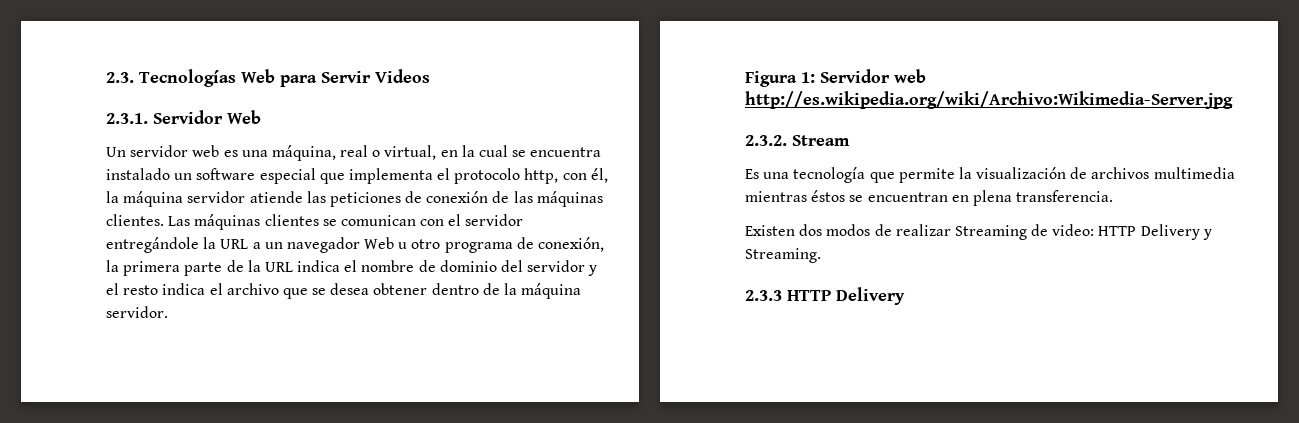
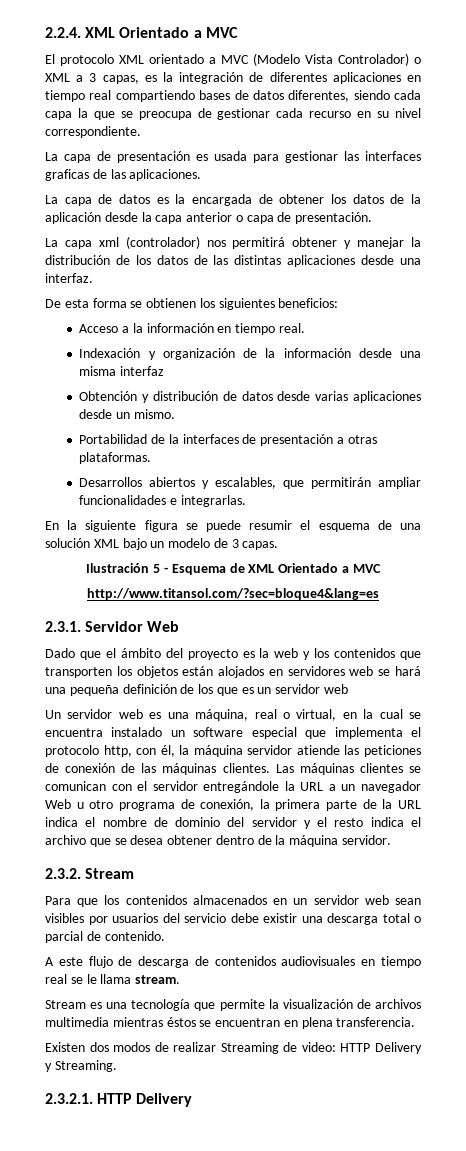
[106,69,430,87] [106,110,261,124] 2.3. Tecnologías Web para Servir Videos // 2.3.1. Servidor Web -> [45,27,238,38] [45,53,421,66] [45,72,421,84] [45,90,421,102] [45,108,421,120] [45,126,141,138] [45,151,421,163] [45,169,202,181] [45,194,422,206] [45,212,373,224] [45,236,422,249] [45,255,421,267] [45,273,93,283] [45,298,339,310] [79,323,305,335] [79,348,421,360] [79,366,165,376] [79,391,421,403] [79,409,175,419] [79,434,377,446] [79,452,152,464] [79,477,422,489] [79,495,246,507] [45,520,421,532] [45,538,279,550] [86,563,381,575] [87,588,379,600] [45,621,180,632] [45,648,422,660] [45,666,421,678] [45,684,349,696] 2.2.4. XML Orientado a MVC // El protocolo XML orientado a MVC (Modelo Vista Controlador) o XML a 3 capas, es la integración de diferentes aplicaciones en tiempo real compartiendo bases de datos diferentes, siendo cada capa la que se preocupa de gestionar cada recurso en su nivel correspondiente. // La capa de presentación es usada para gestionar las interfaces graficas de las aplicaciones. // La capa de datos es la encargada de obtener los datos de la aplicación desde la capa anterior o capa de presentación. // La capa xml (controlador) nos permitirá obtener y manejar la distribución de los datos de las distintas aplicaciones desde una interfaz. // De esta forma se obtienen los siguientes beneficios: // Acceso a la información en tiempo real. // Indexación y organización de la información desde una misma interfaz // Obtención y distribución de datos desde varias aplicaciones desde un mismo. // Portabilidad de la interfaces de presentación a otras plataformas. // Desarrollos abiertos y escalables, que permitirán ampliar funcionalidades e integrarlas. // En la siguiente figura se puede resumir el esquema de una solución XML bajo un modelo de 3 capas. // Ilustración 5 - Esquema de XML Orientado a MVC // http://www.titansol.com/?sec=bloque4&lang=es // 2.3.1. Servidor Web // Dado que el ámbito del proyecto es la web y los contenidos que transporten los objetos están alojados en servidores web se hará una pequeña definición de los que es un servidor web
[745,69,926,87] [745,91,1233,109] [745,135,850,146] [745,169,759,179] Figura 1: Servidor web http://es.wikipedia.org/wiki/Archivo:Wikimedia-Server.jpg // 2.3.2. Stream // Es -> [45,868,135,879] [45,895,422,907] [45,913,421,925] [45,931,165,943] [45,956,421,968] [45,974,181,984] [45,1000,103,1009] 2.3.2. Stream // Para que los contenidos almacenados en un servidor web sean visibles por usuarios del servicio debe existir una descarga total o parcial de contenido. // A este flujo de descarga de contenidos audiovisuales en tiempo real se le llama stream. // Stream es
[745,290,782,301] 2.3.3 -> [45,1093,93,1104] 2.3.2.1.

